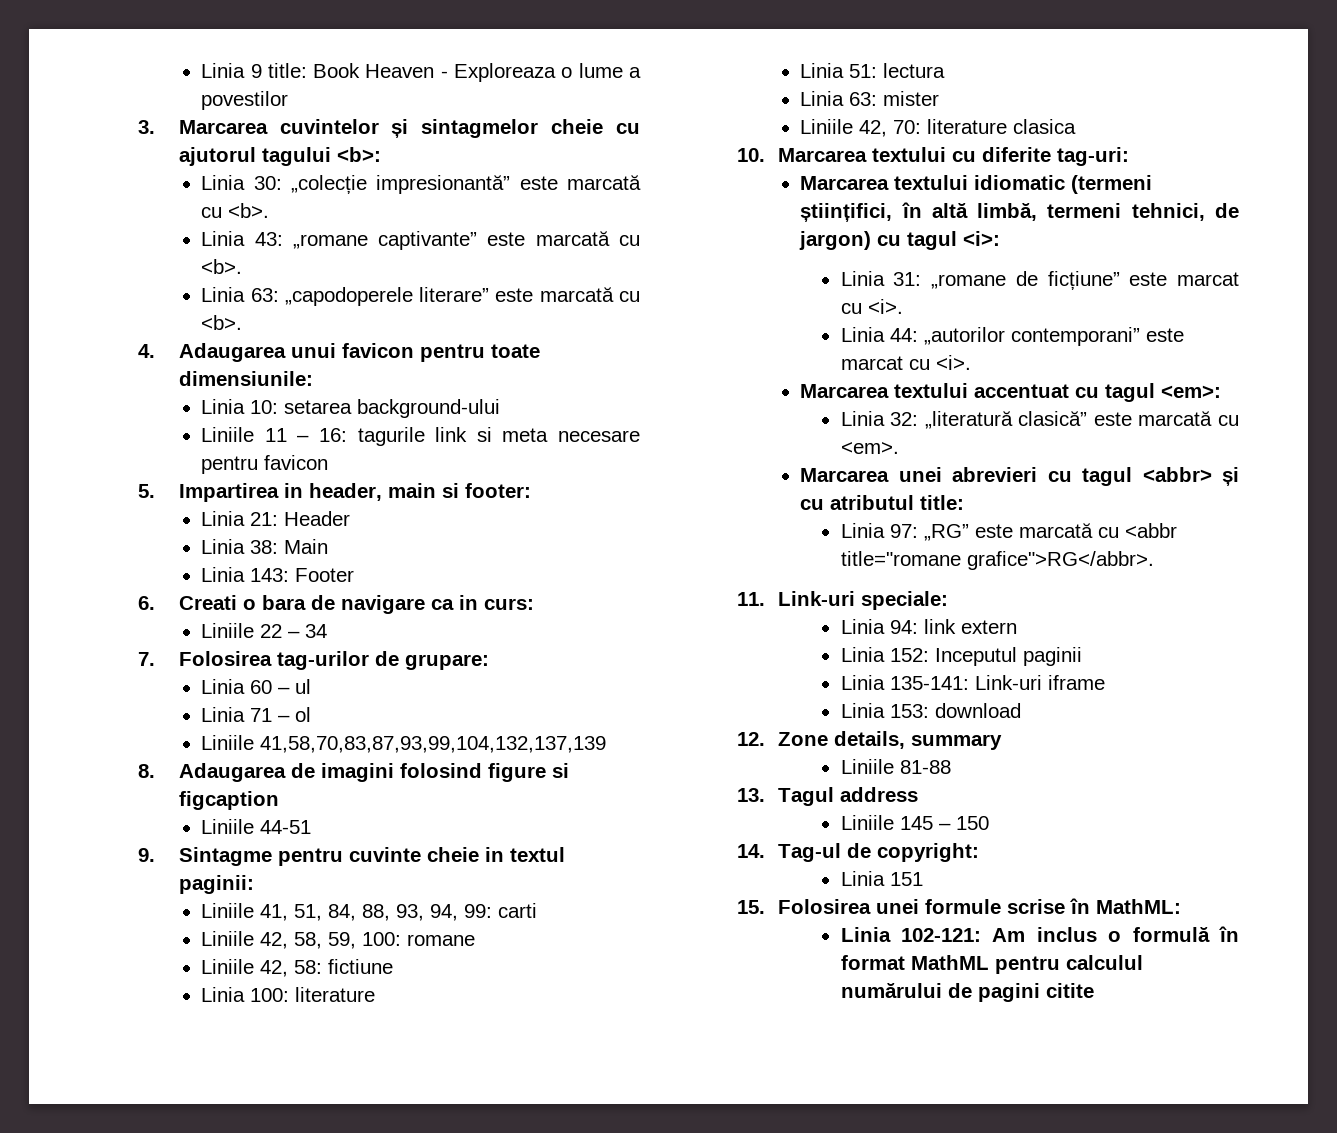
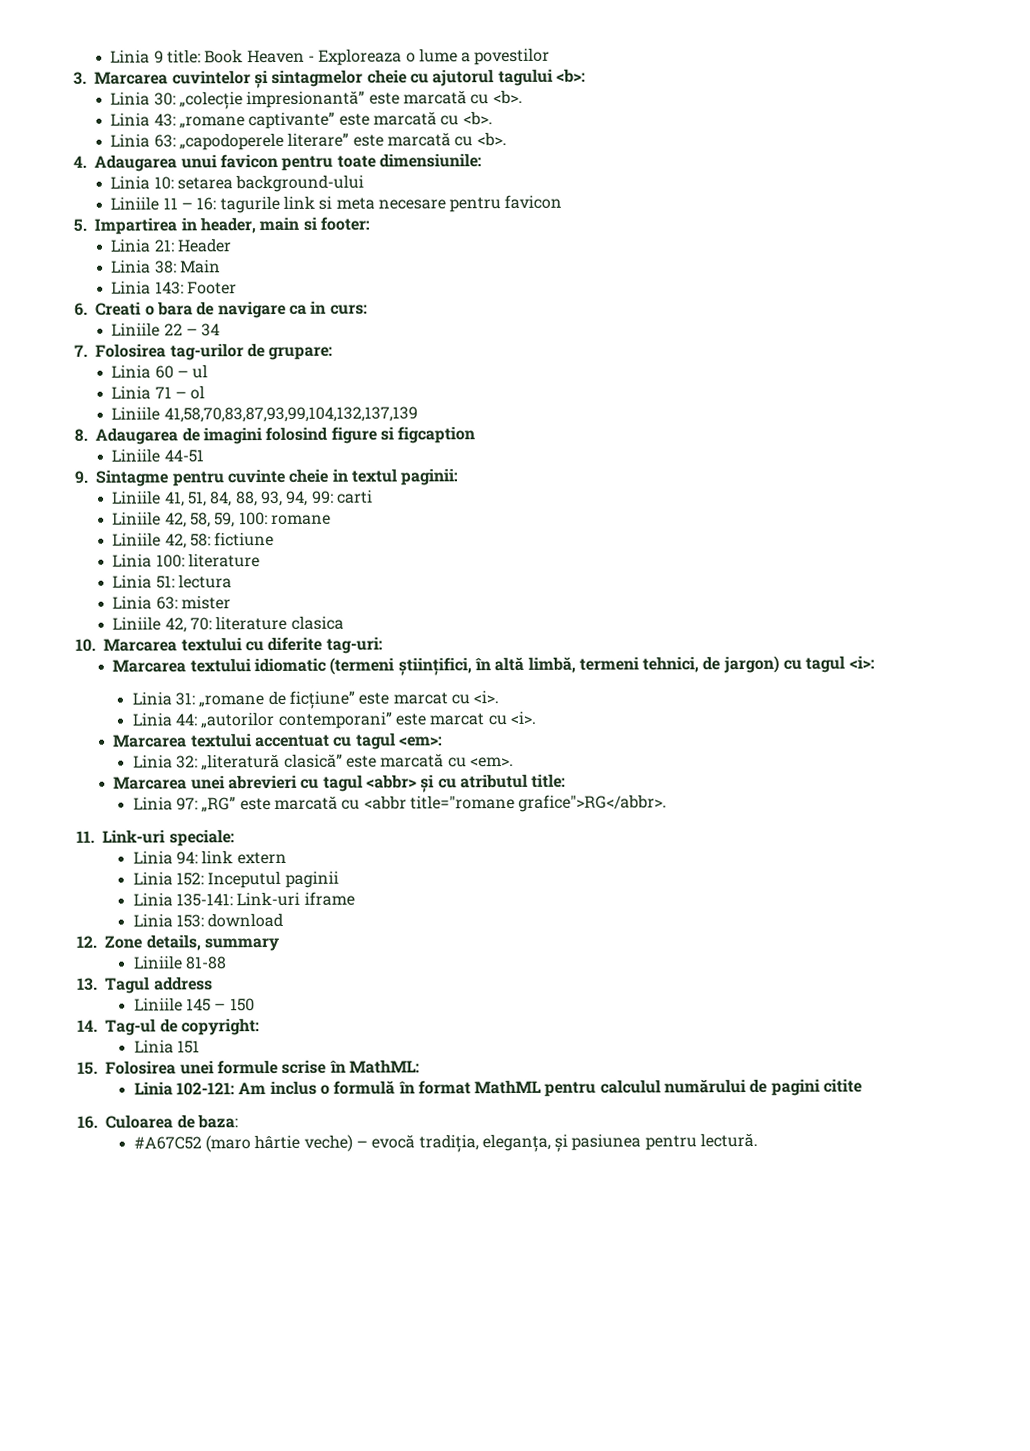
(1094, 990) none -> [77,1114,238,1129] [133,1132,759,1153] // 16. Culoarea de baza: // #A67C52 (maro hârtie veche) – evocă tradiția, eleganța, și pasiunea pentru lectură.

